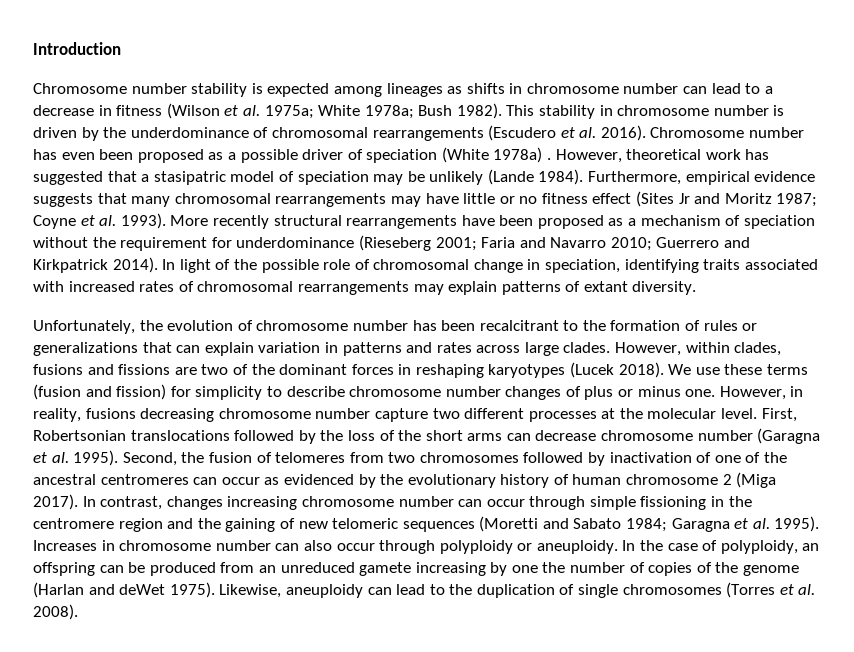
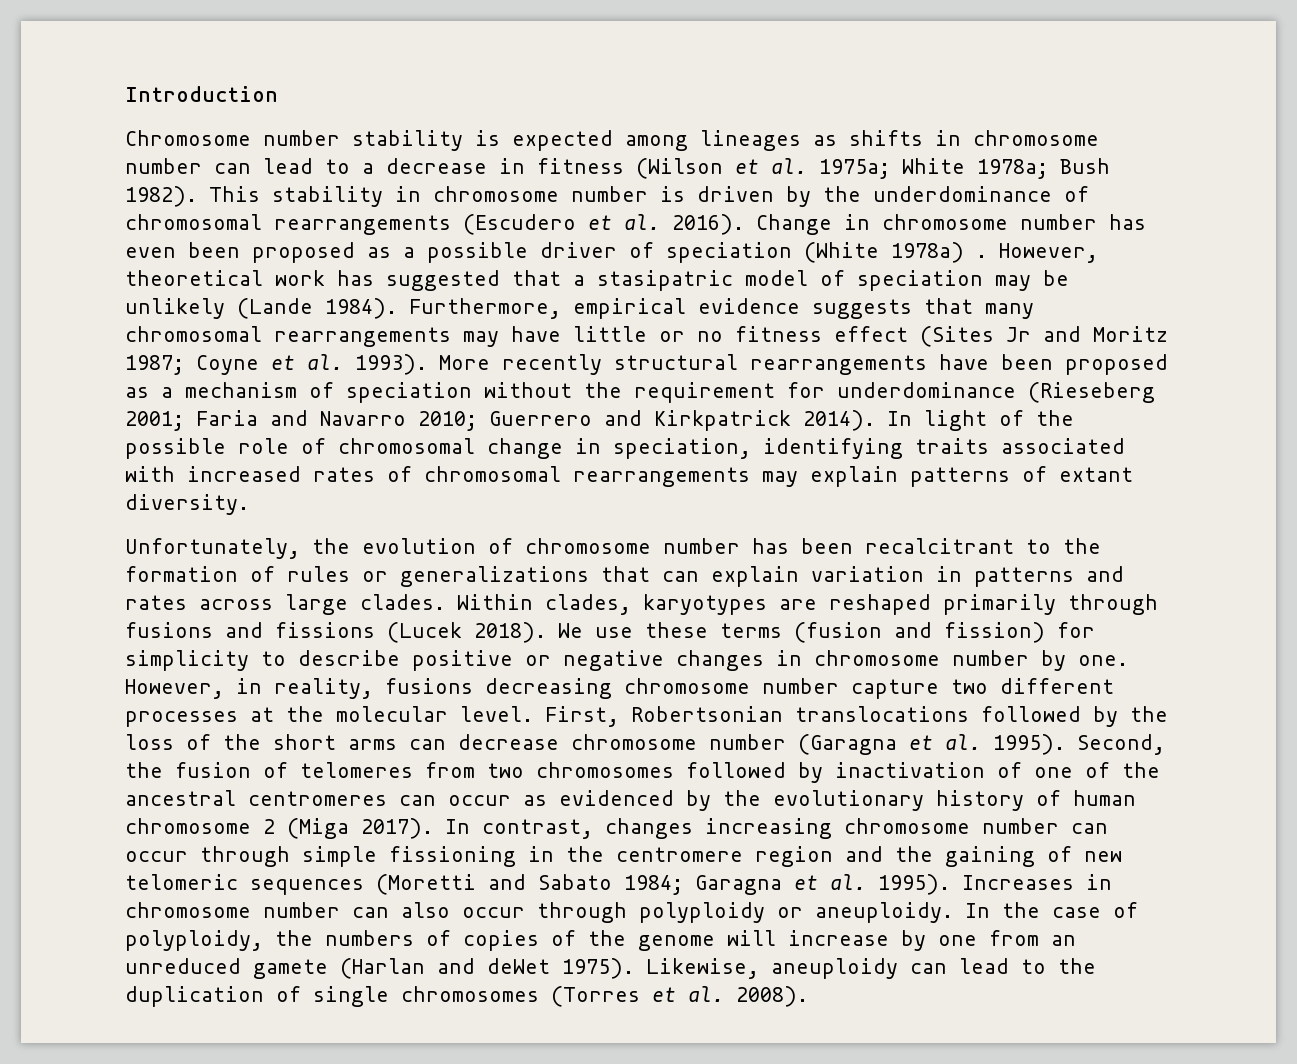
[650,127,745,138] Chromosome -> [756,214,1008,235] Change in chromosome
[615,342,782,356] [33,364,566,378] However, within clades, fusions and fissions are two of the dominant forces in reshaping karyotypes -> [457,594,1158,615] [125,622,375,638] Within clades, karyotypes are reshaped primarily through fusions and fissions
[349,386,681,400] chromosome number changes of plus or minus -> [412,650,1066,671] positive or negative changes in chromosome number by
[802,543,820,551] [33,562,626,576] an offspring can be produced from an unreduced gamete increasing by one the number -> [275,930,414,946] the numbers
(800, 570) none -> [727,930,1076,951] [125,958,328,979] will increase by one from an unreduced gamete

